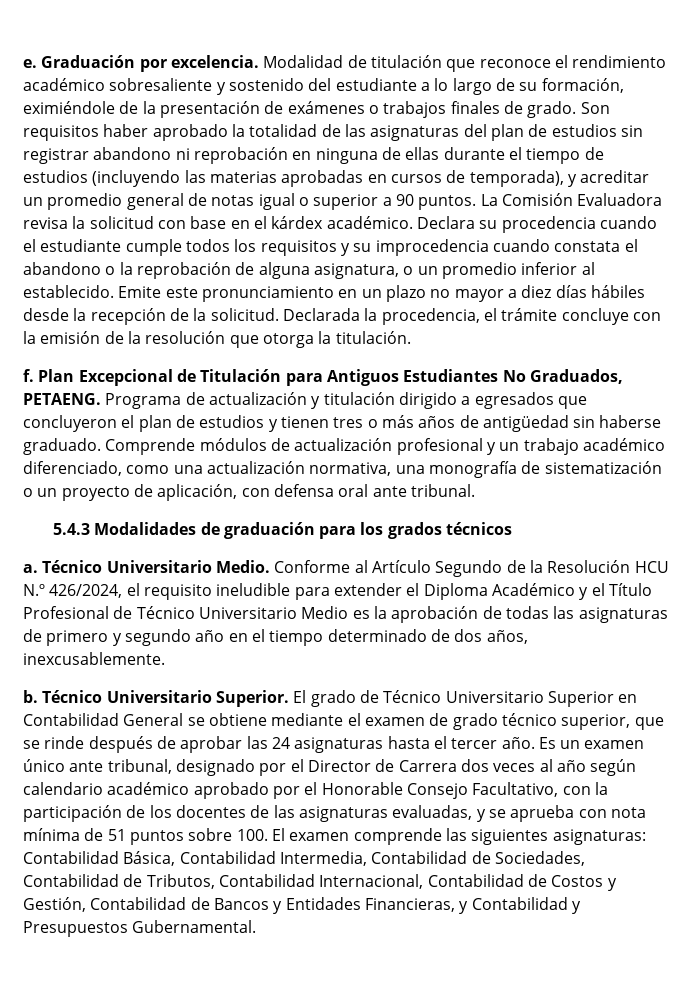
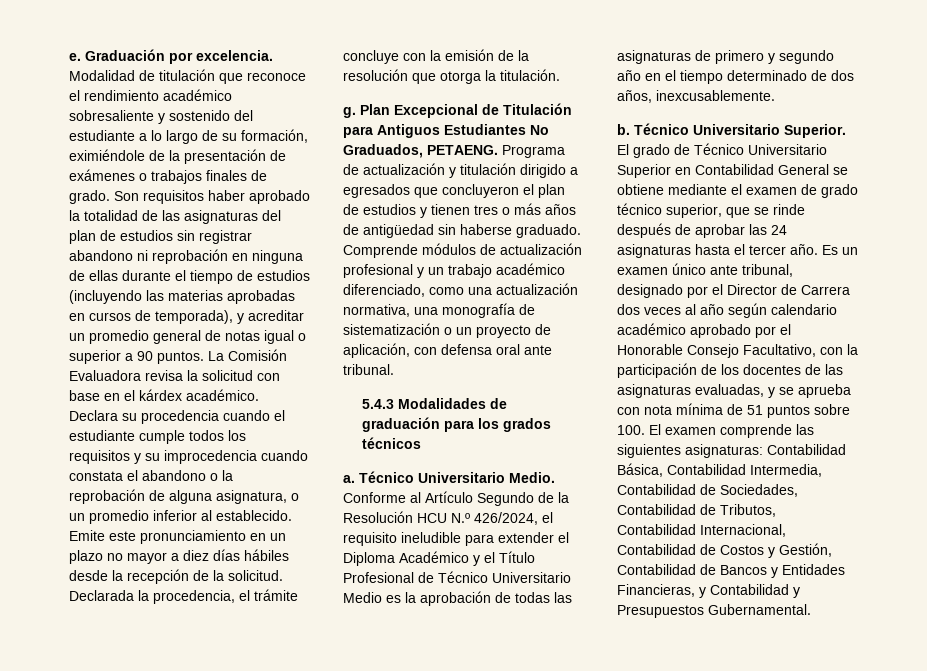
[23,369,34,382] f. -> [343,107,356,118] g.

